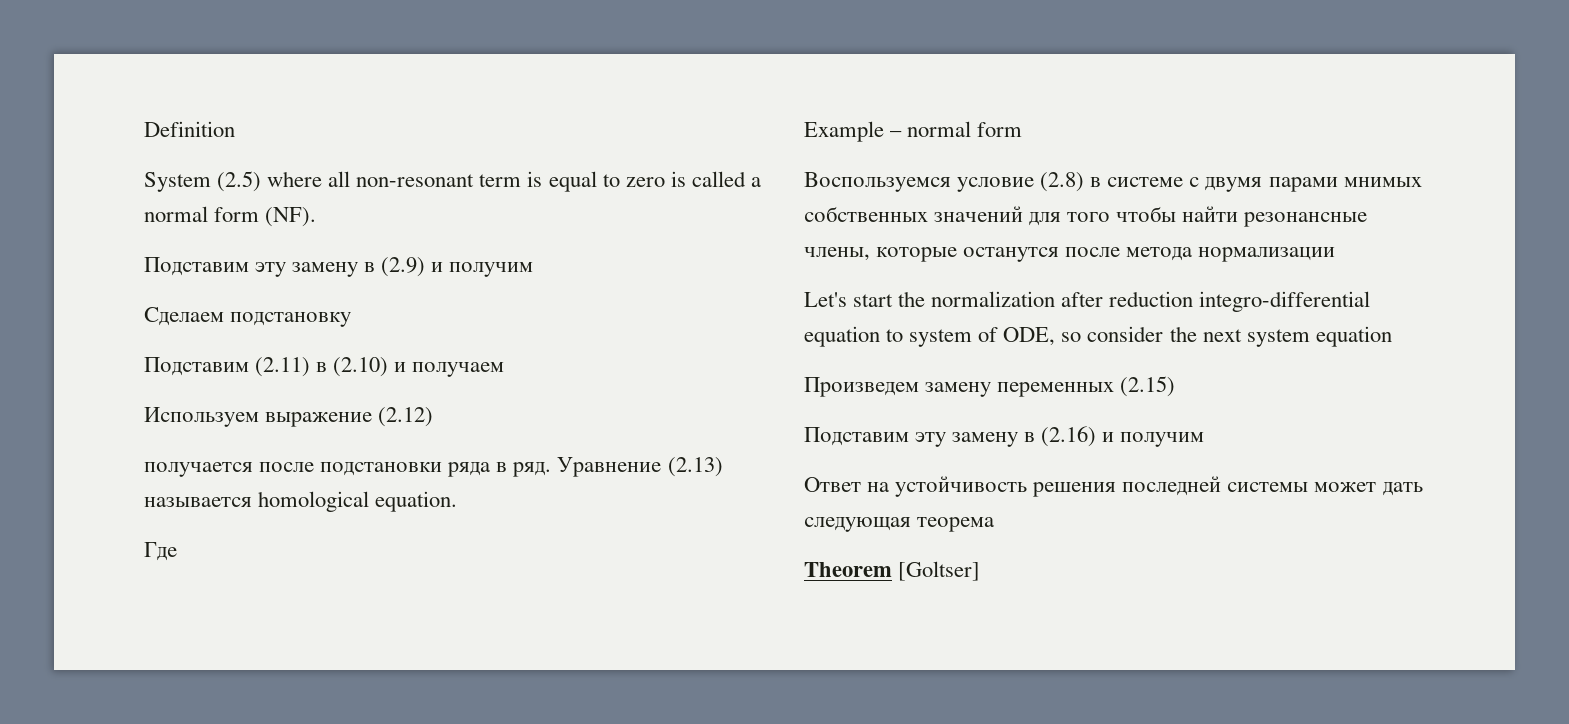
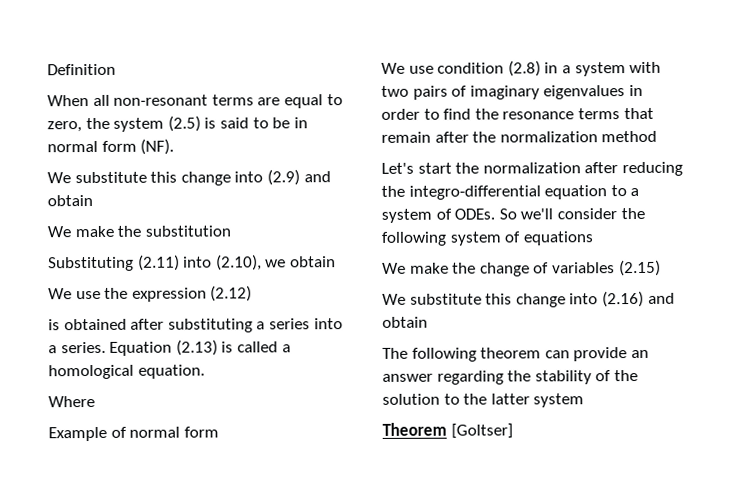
[144,171,761,192] [144,206,317,227] [144,257,534,277] [144,307,352,327] [144,357,505,377] [144,407,434,427] [144,457,723,477] [144,497,252,507] System (2.5) where all non-resonant term is equal to zero is called a normal form (NF). // Подставим эту замену в (2.9) и получим // Сделаем подстановку // Подставим (2.11) в (2.10) и получаем // Используем выражение (2.12) // получается после подстановки ряда в ряд. Уравнение (2.13) называется -> [47,94,343,109] [47,115,308,133] [47,138,175,155] [47,169,331,186] [47,194,93,207] [47,225,231,238] [48,254,336,272] [48,285,253,302] [48,318,343,333] [48,339,291,356] When all non-resonant terms are equal to zero, the system (2.5) is said to be in normal form (NF). // We substitute this change into (2.9) and obtain // We make the substitution // Substituting (2.11) into (2.10), we obtain // We use the expression (2.12) // is obtained after substituting a series into a series. Equation (2.13) is called a
[144,542,177,561] Где -> [48,395,95,408] Where
[890,131,903,137] – -> [110,426,127,438] of
[804,172,1422,192] [804,206,1368,227] [804,247,1336,262] Воспользуемся условие (2.8) в системе с двумя парами мнимых собственных значений для того чтобы найти резонансные члены, которые останутся после метода нормализации -> [381,60,662,77] [381,84,643,100] [381,107,654,120] [381,130,658,143] We use condition (2.8) in a system with two pairs of imaginary eigenvalues in order to find the resonance terms that remain after the normalization method
[1109,291,1194,307] reduction -> [621,161,683,177] [381,185,405,197] reducing the
[909,326,1392,347] [804,376,1176,397] [804,426,1205,447] [804,476,1423,497] [804,517,996,532] system of ODE, so consider the next system equation // Произведем замену переменных (2.15) // Подставим эту замену в (2.16) и получим // Ответ на устойчивость решения последней системы может дать следующая теорема -> [630,187,640,197] [381,207,645,223] [381,231,594,246] [382,259,661,277] [382,290,675,308] [382,316,428,328] [382,347,649,362] [382,370,638,385] [382,393,585,408] a system of ODEs. So we'll consider the following system of equations // We make the change of variables (2.15) // We substitute this change into (2.16) and obtain // The following theorem can provide an answer regarding the stability of the solution to the latter system

